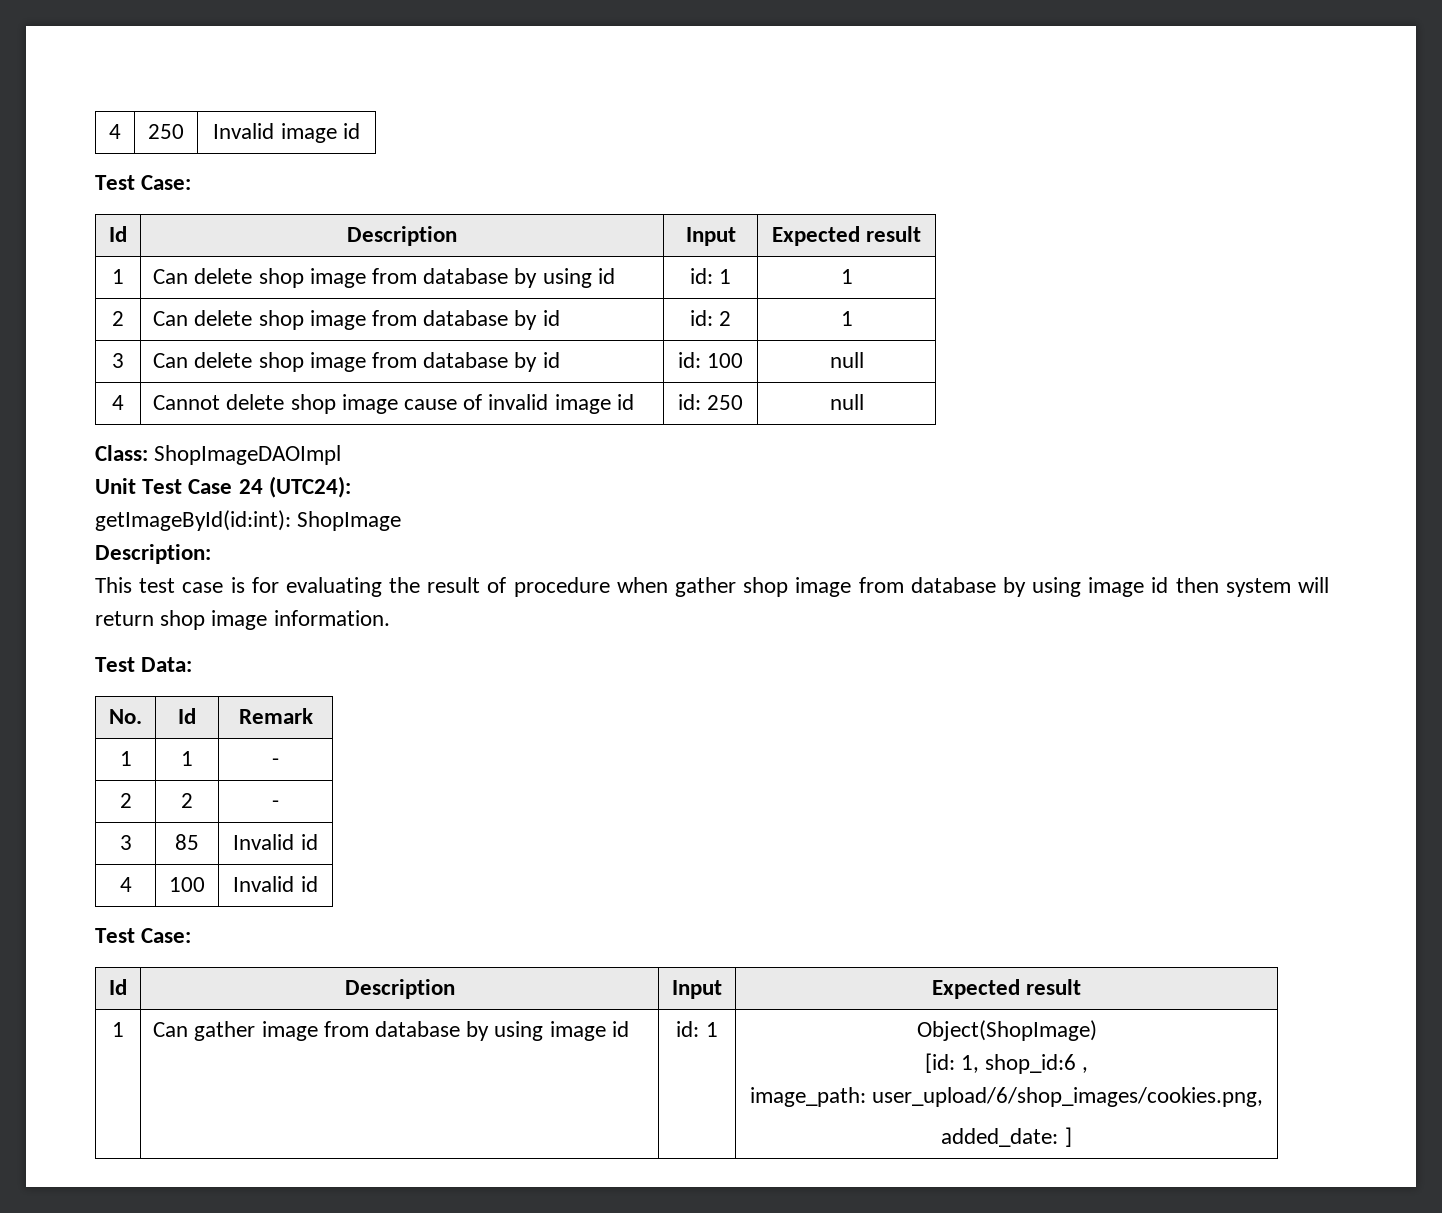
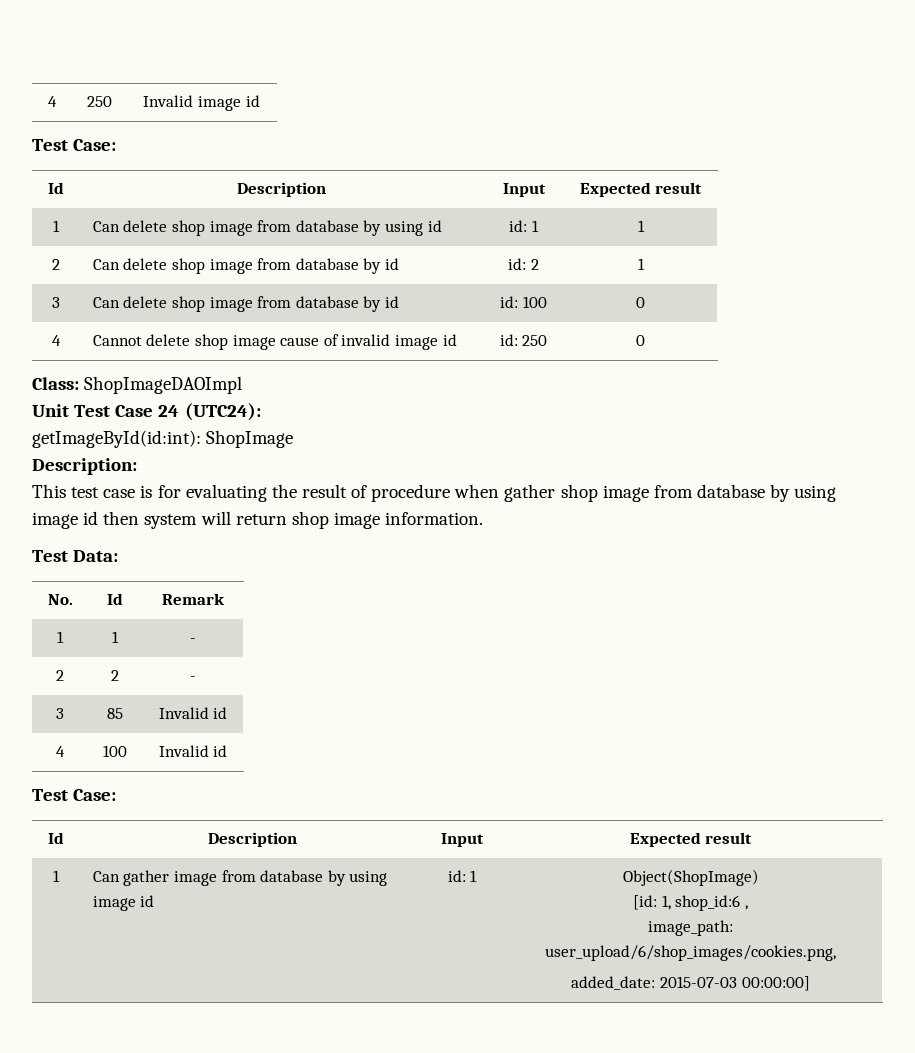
[829,352,864,368] null -> [636,297,645,308] 0
[829,394,864,410] null -> [636,335,645,346] 0
[1064,1127,1072,1147] ] -> [660,976,810,991] 2015-07-03 00:00:00]

